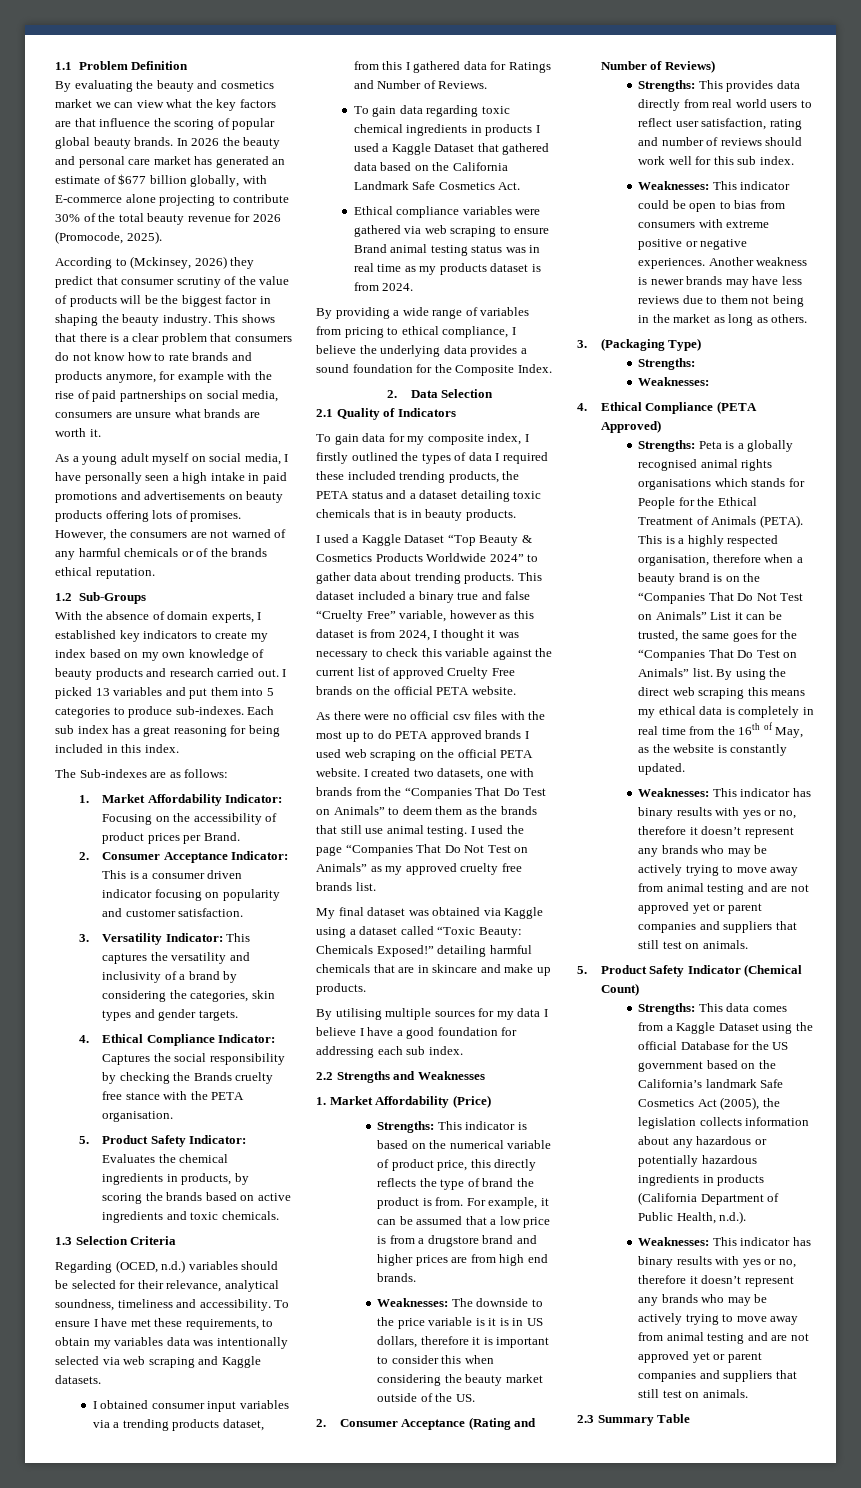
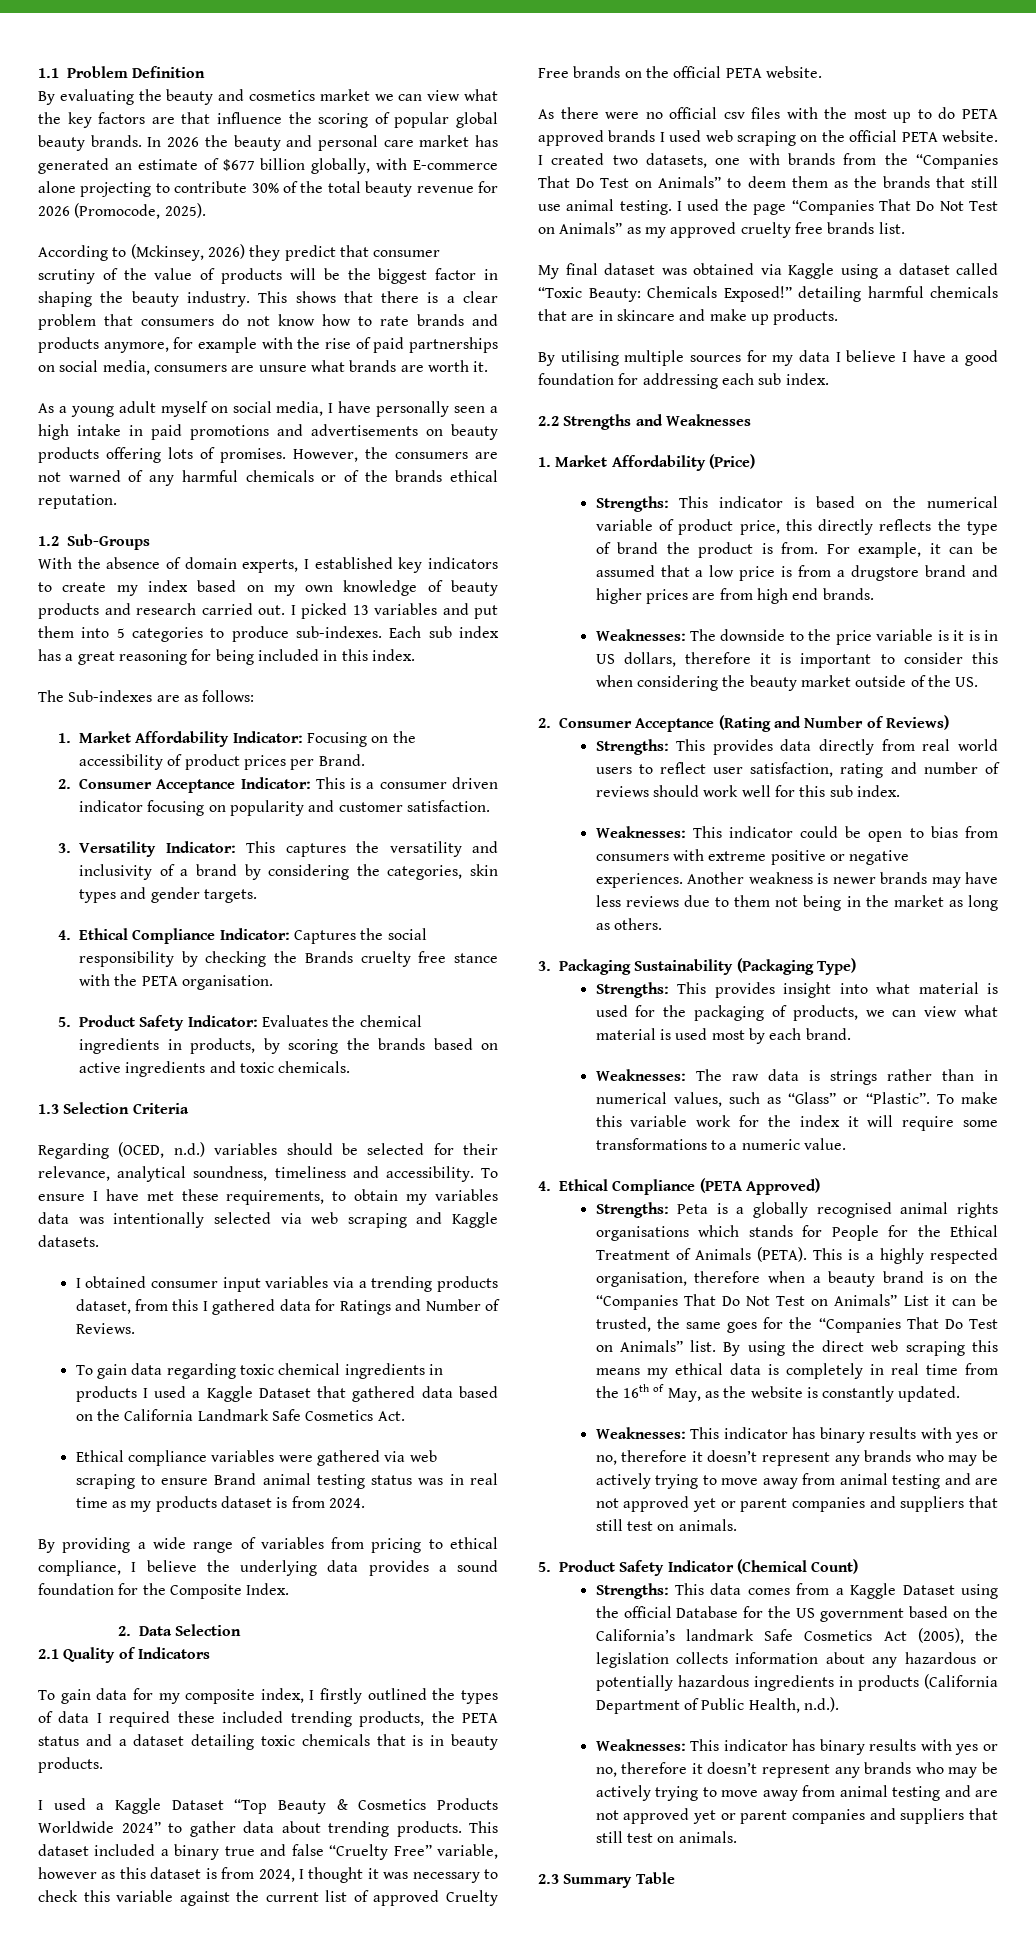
(587, 344) none -> [559,959,734,975] Packaging Sustainability
[638,377,710,386] // Weaknesses: -> [677,982,998,998] [595,1005,998,1021] [595,1028,851,1044] [595,1069,998,1085] [595,1092,998,1107] [595,1115,998,1131] [595,1138,846,1150] This provides insight into what material is used for the packaging of products, we can view what material is used most by each brand. // Weaknesses: The raw data is strings rather than in numerical values, such as “Glass” or “Plastic”. To make this variable work for the index it will require some transformations to a numeric value.

